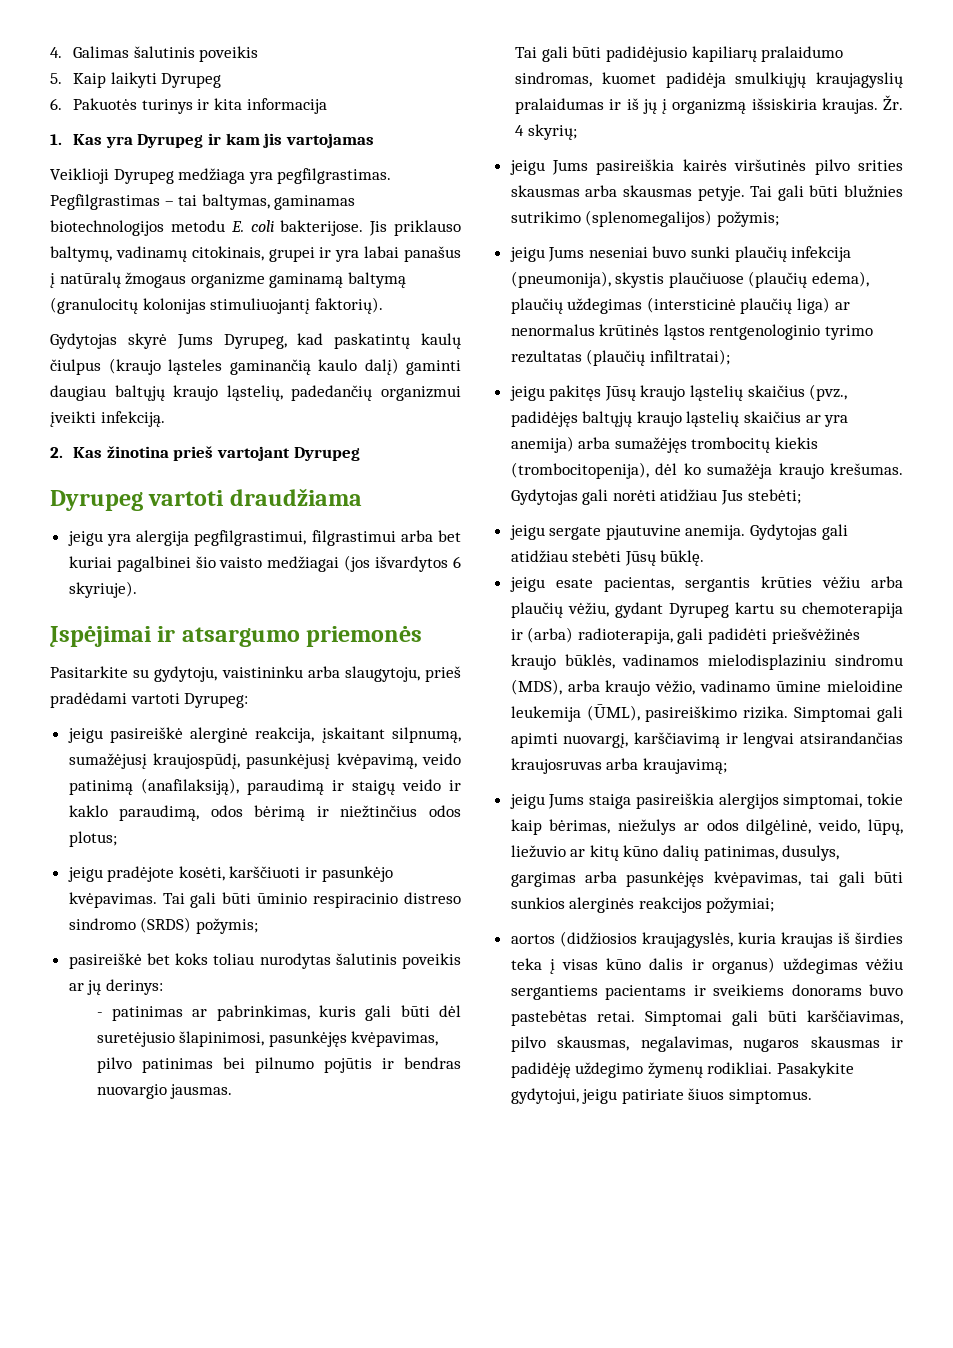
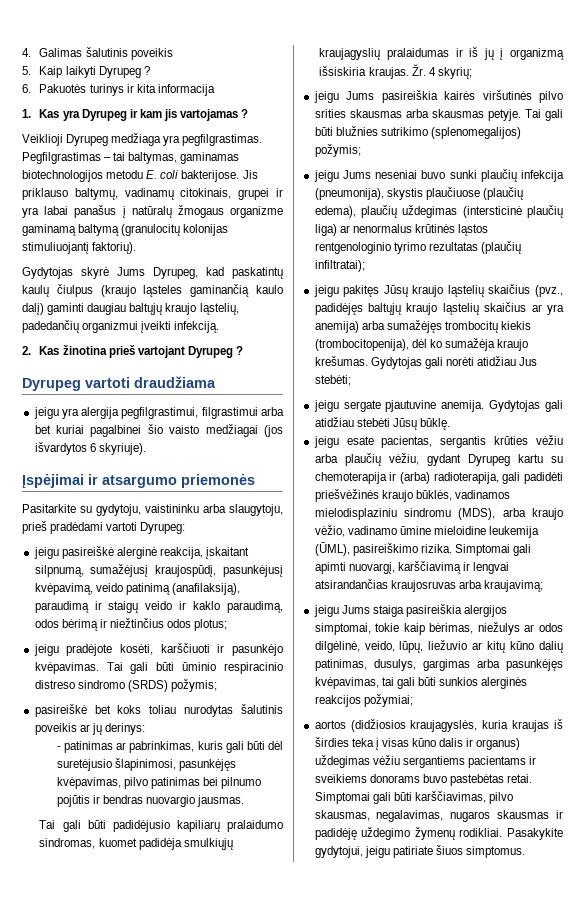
(222, 80) none -> [143,66,150,75] ?
(374, 140) none -> [241,109,249,118] ?
(360, 454) none -> [235,346,243,355] ?

